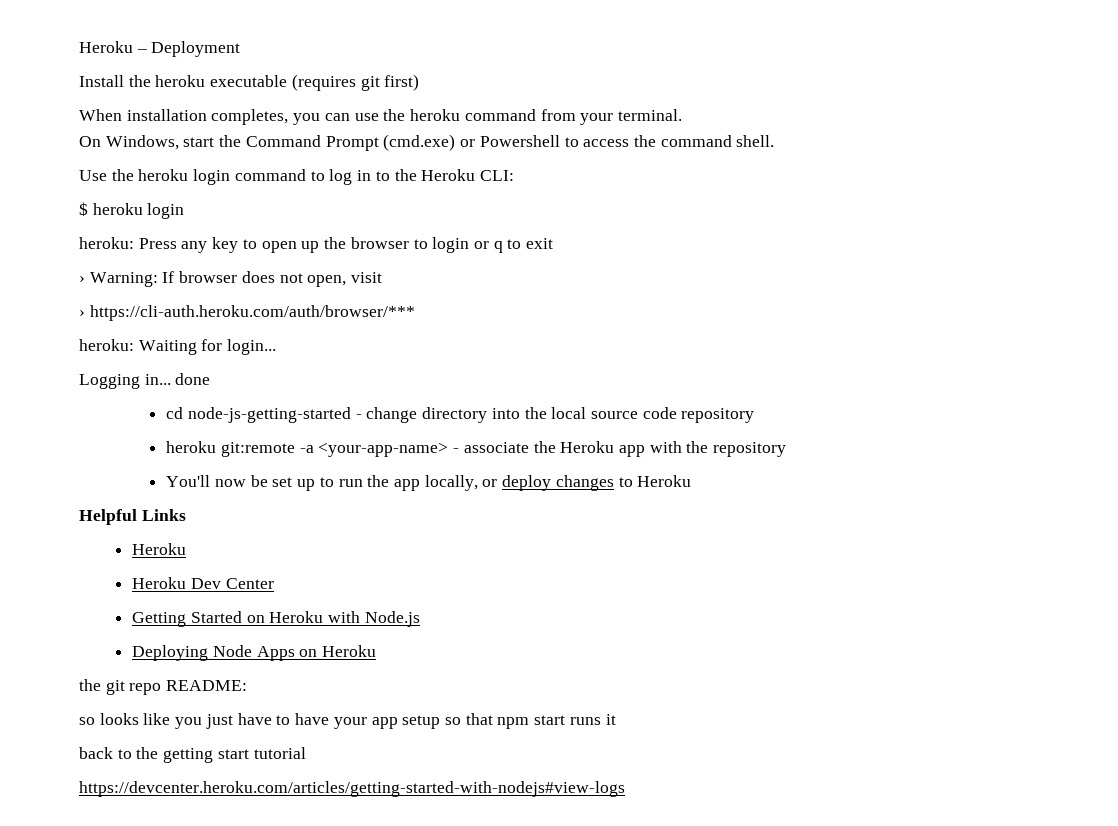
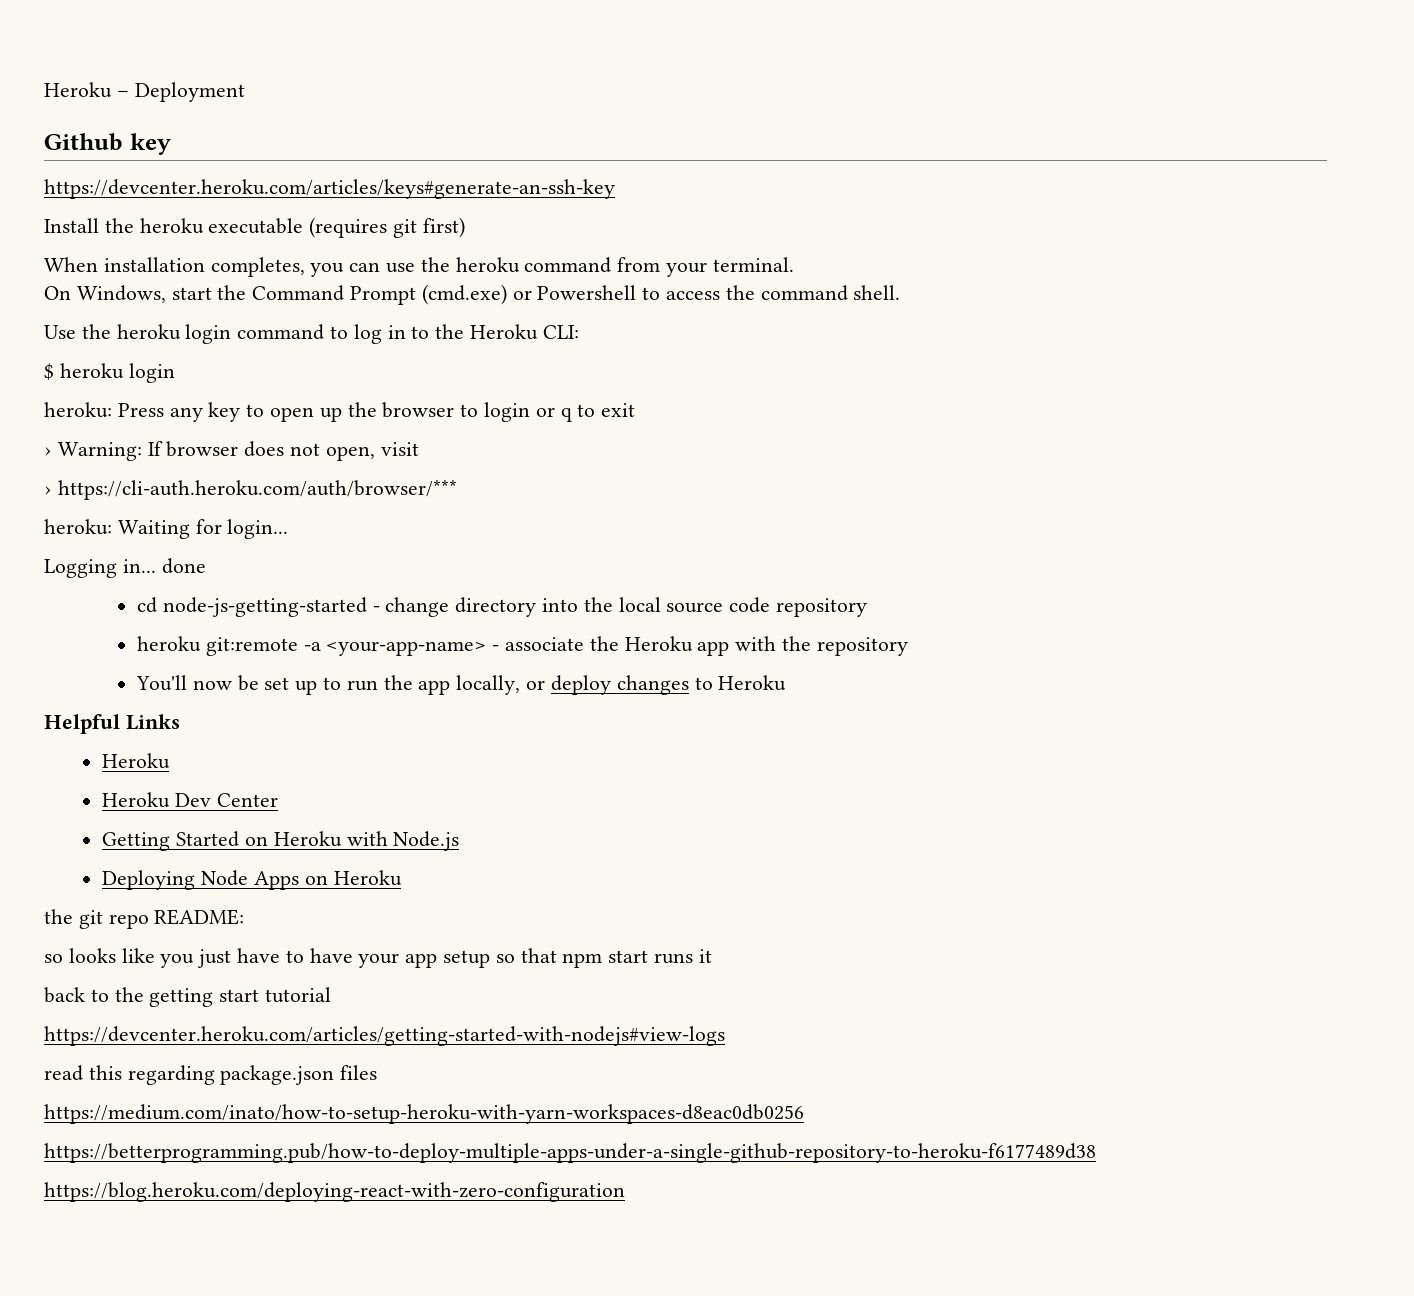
(241, 49) none -> [44,133,171,155] [44,179,615,199] // Github key // https://devcenter.heroku.com/articles/keys#generate-an-ssh-key
(625, 789) none -> [44,1065,378,1085] [44,1104,804,1124] [44,1143,1096,1163] [44,1182,625,1202] // read this regarding package.json files // https://medium.com/inato/how-to-setup-heroku-with-yarn-workspaces-d8eac0db0256 // https://betterprogramming.pub/how-to-deploy-multiple-apps-under-a-single-github-repository-to-heroku-f6177489d38 // https://blog.heroku.com/deploying-react-with-zero-configuration

